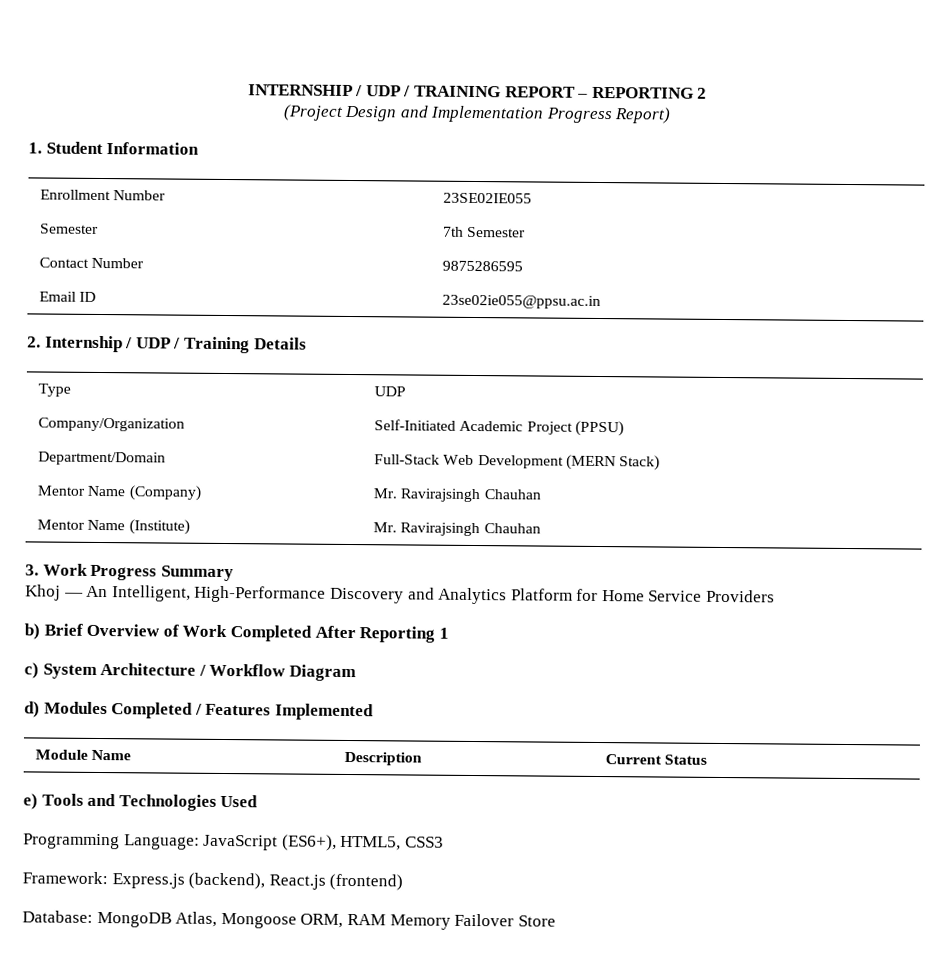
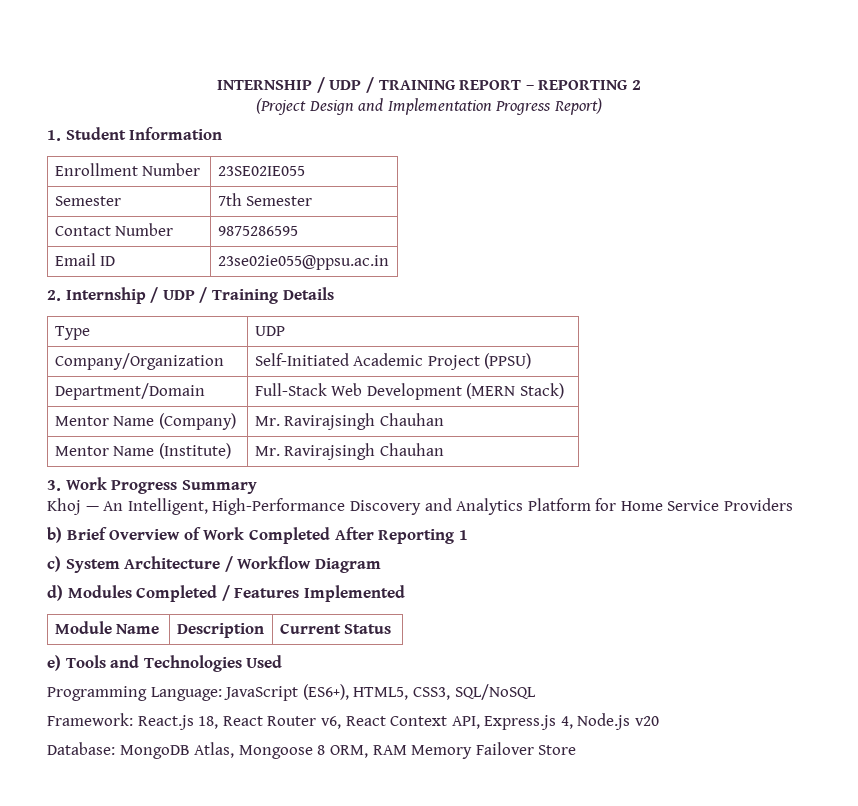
[404,836,444,848] CSS3 -> [412,684,536,700] CSS3, SQL/NoSQL
[111,872,404,891] Express.js (backend), React.js (frontend) -> [137,713,660,730] React.js 18, React Router v6, React Context API, Express.js 4, Node.js v20
(297, 920) none -> [317,745,326,755] 8

